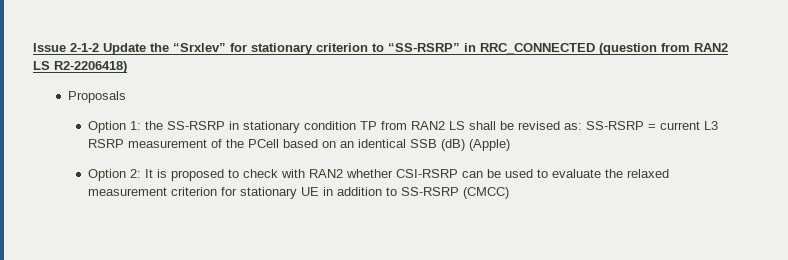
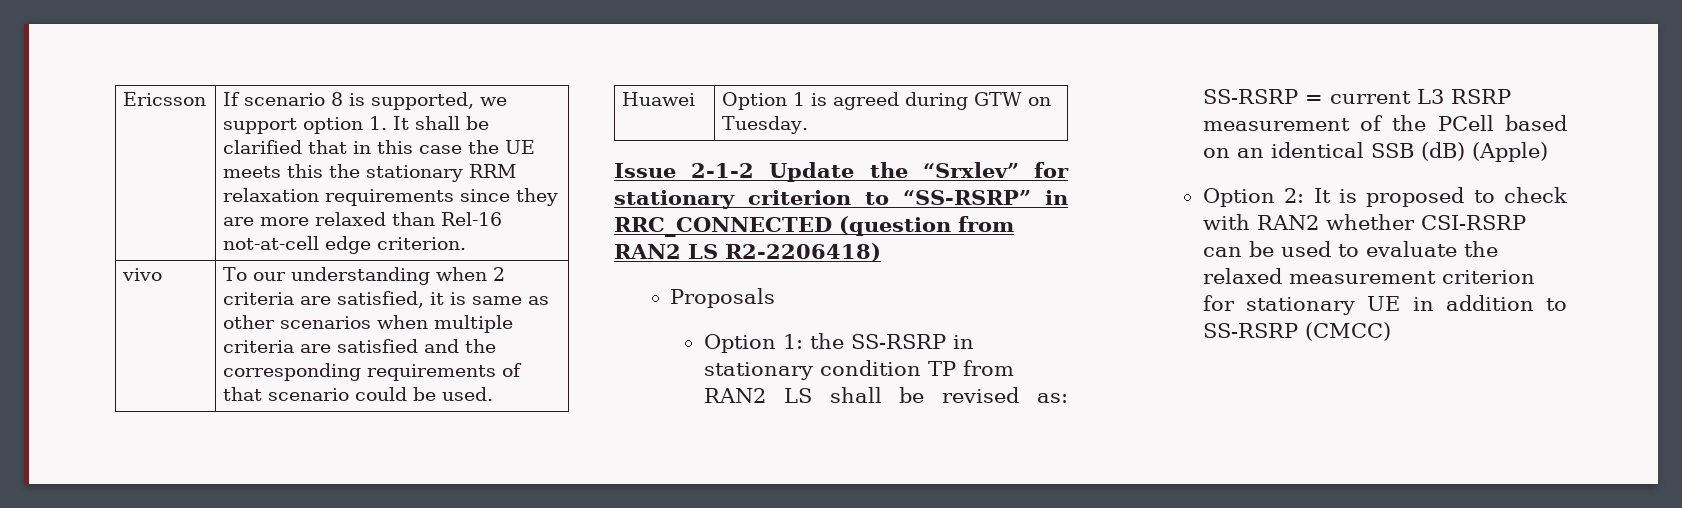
(33, 47) none -> [123,92,207,106] [223,92,508,110] [223,116,490,134] [223,140,536,154] [223,164,517,182] [223,188,559,206] [223,212,503,226] [223,236,467,254] [122,268,163,281] [223,267,506,285] [223,291,550,308] [223,315,514,333] [223,339,497,353] [223,363,523,381] [223,387,494,401] [622,92,696,106] [722,92,1052,110] [722,116,809,134] Ericsson | If scenario 8 is supported, we support option 1. It shall be clarified that in this case the UE meets this the stationary RRM relaxation requirements since they are more relaxed than Rel-16 not-at-cell edge criterion. // vivo | To our understanding when 2 criteria are satisfied, it is same as other scenarios when multiple criteria are satisfied and the corresponding requirements of that scenario could be used. // Huawei | Option 1 is agreed during GTW on Tuesday. //

